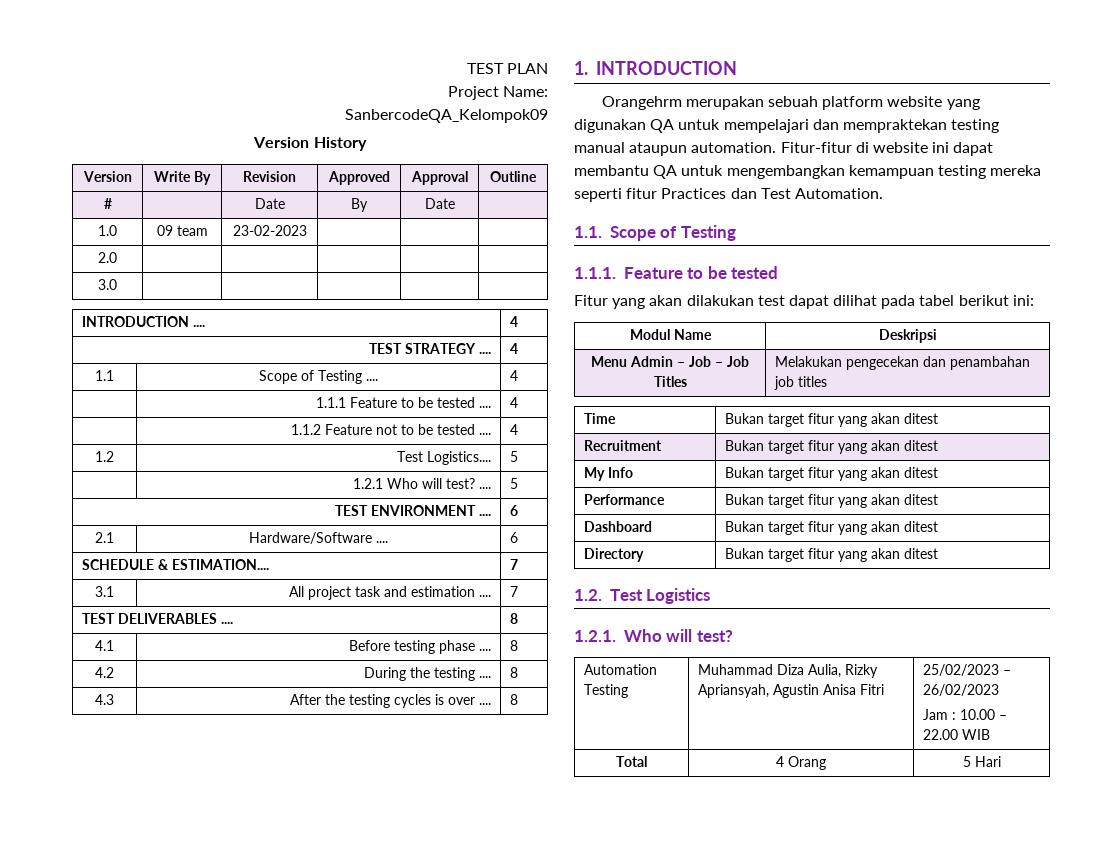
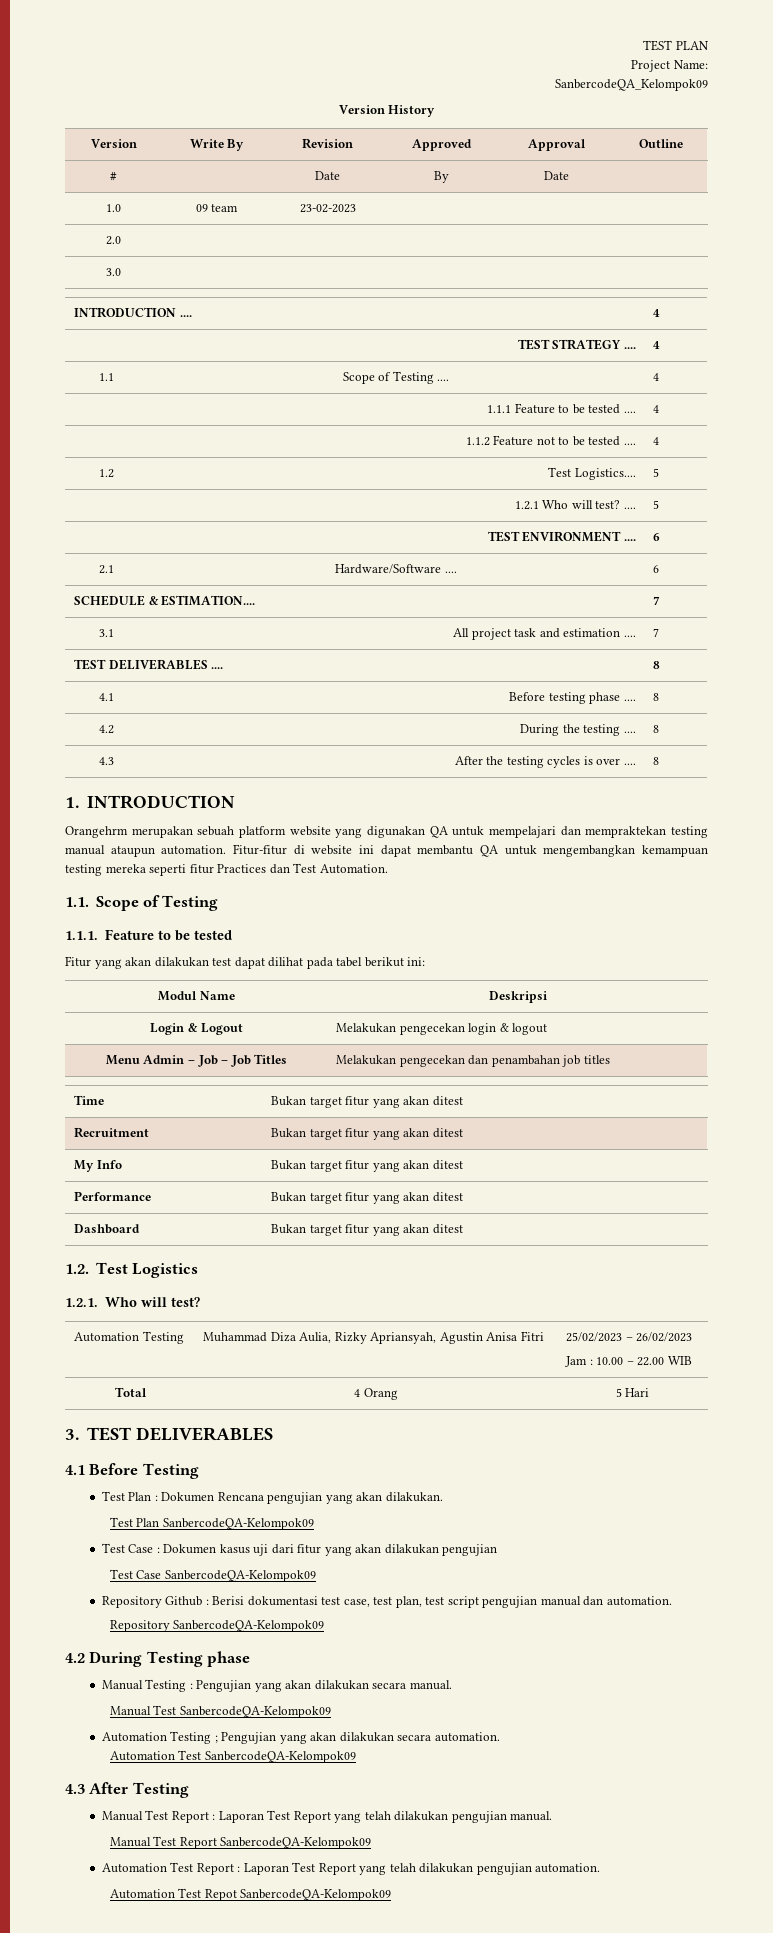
(937, 336) none -> [150,1023,243,1035] [336,1023,548,1035] // Login & Logout | Melakukan pengecekan login & logout
[584,548,645,562] [725,548,939,562] // Directory | Bukan target fitur yang akan ditest -> (463, 1229) none
(1001, 761) none -> [65,1427,274,1441] [65,1463,199,1479] [101,1491,443,1504] [109,1517,314,1530] [101,1543,498,1556] [109,1569,316,1582] [101,1596,672,1608] [109,1620,325,1632] [65,1651,251,1667] [101,1679,452,1692] [109,1705,331,1718] [101,1731,500,1744] [109,1750,356,1763] [65,1782,189,1798] [101,1810,553,1823] [109,1836,372,1849] [101,1862,601,1875] [109,1888,392,1901] // 3. TEST DELIVERABLES // 4.1 Before Testing // Test Plan : Dokumen Rencana pengujian yang akan dilakukan. // Test Plan SanbercodeQA-Kelompok09 // Test Case : Dokumen kasus uji dari fitur yang akan dilakukan pengujian // Test Case SanbercodeQA-Kelompok09 // Repository Github : Berisi dokumentasi test case, test plan, test script pengujian manual dan automation. // Repository SanbercodeQA-Kelompok09 // 4.2 During Testing phase // Manual Testing : Pengujian yang akan dilakukan secara manual. // Manual Test SanbercodeQA-Kelompok09 // Automation Testing ; Pengujian yang akan dilakukan secara automation. // Automation Test SanbercodeQA-Kelompok09 // 4.3 After Testing // Manual Test Report : Laporan Test Report yang telah dilakukan pengujian manual. // Manual Test Report SanbercodeQA-Kelompok09 // Automation Test Report : Laporan Test Report yang telah dilakukan pengujian automation. // Automation Test Repot SanbercodeQA-Kelompok09

